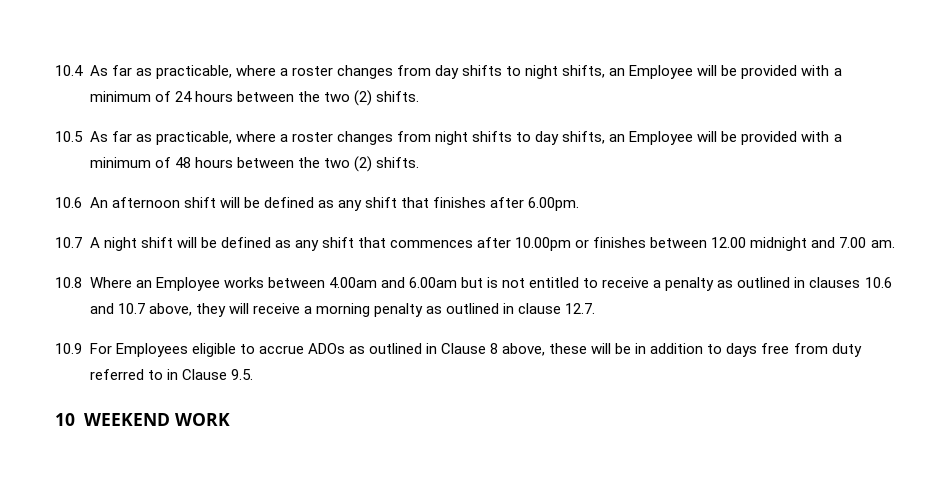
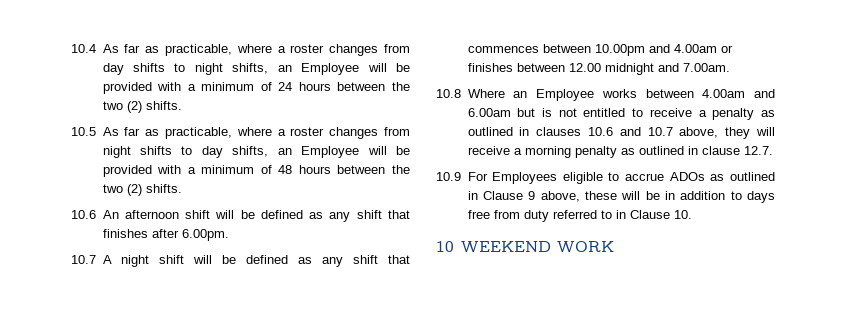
[477,237,572,251] after 10.00pm -> [542,44,717,56] between 10.00pm and 4.00am
[839,237,895,248] 7.00 am. -> [682,63,730,72] 7.00am.
[490,343,499,354] 8 -> [528,191,536,200] 9
[230,369,253,380] 9.5. -> [673,210,692,219] 10.

